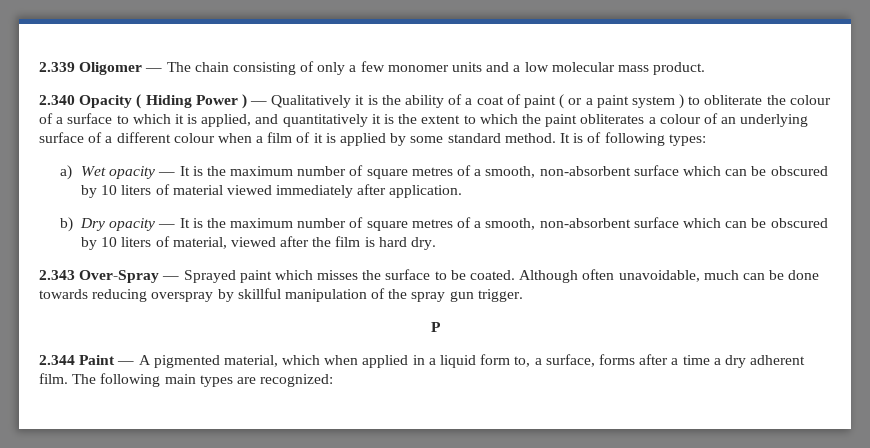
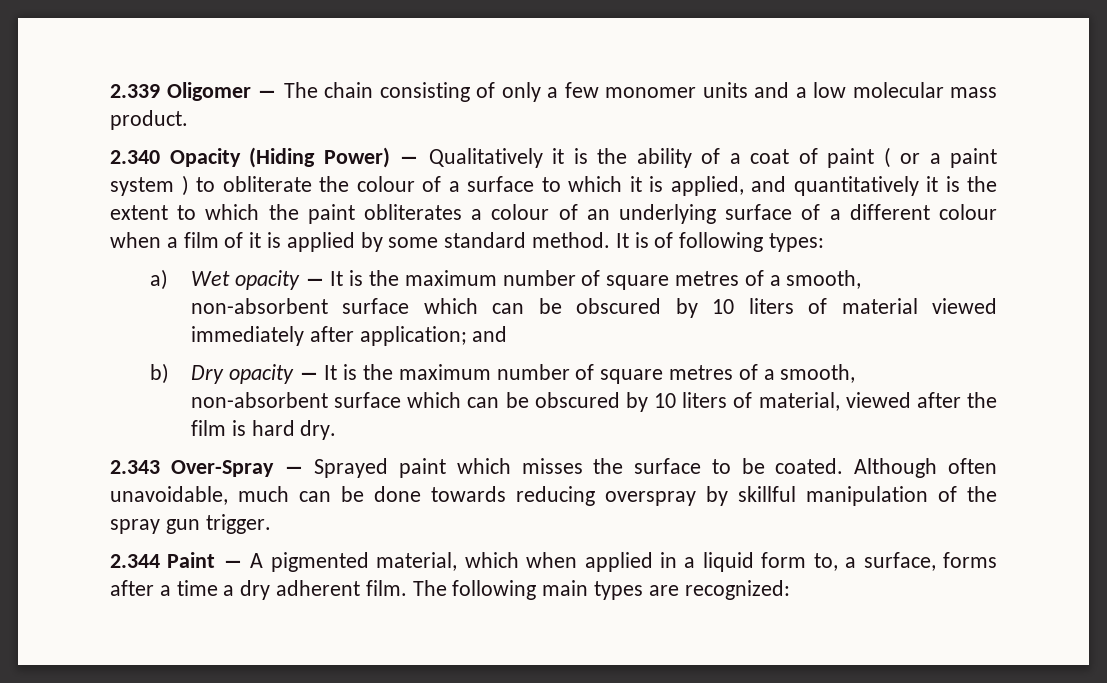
[136,94,247,109] ( Hiding Power ) -> [249,147,390,168] (Hiding Power)
[389,185,463,198] application. -> [359,326,508,346] application; and
[430,322,441,332] // P -> (271, 524) none

